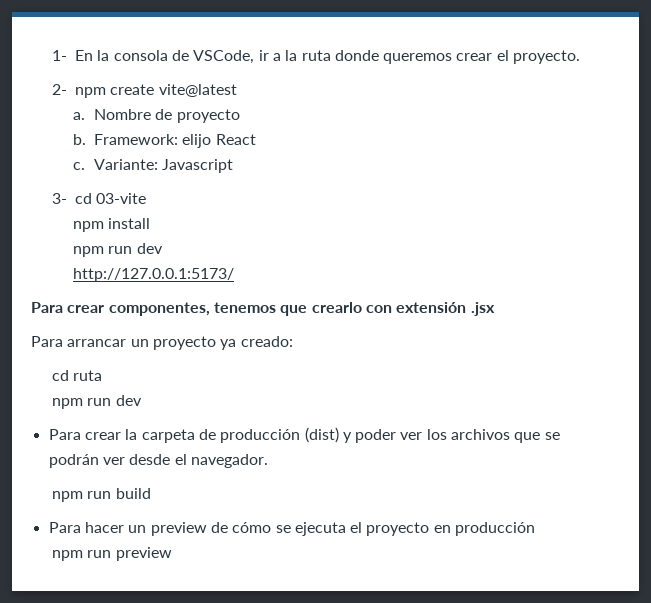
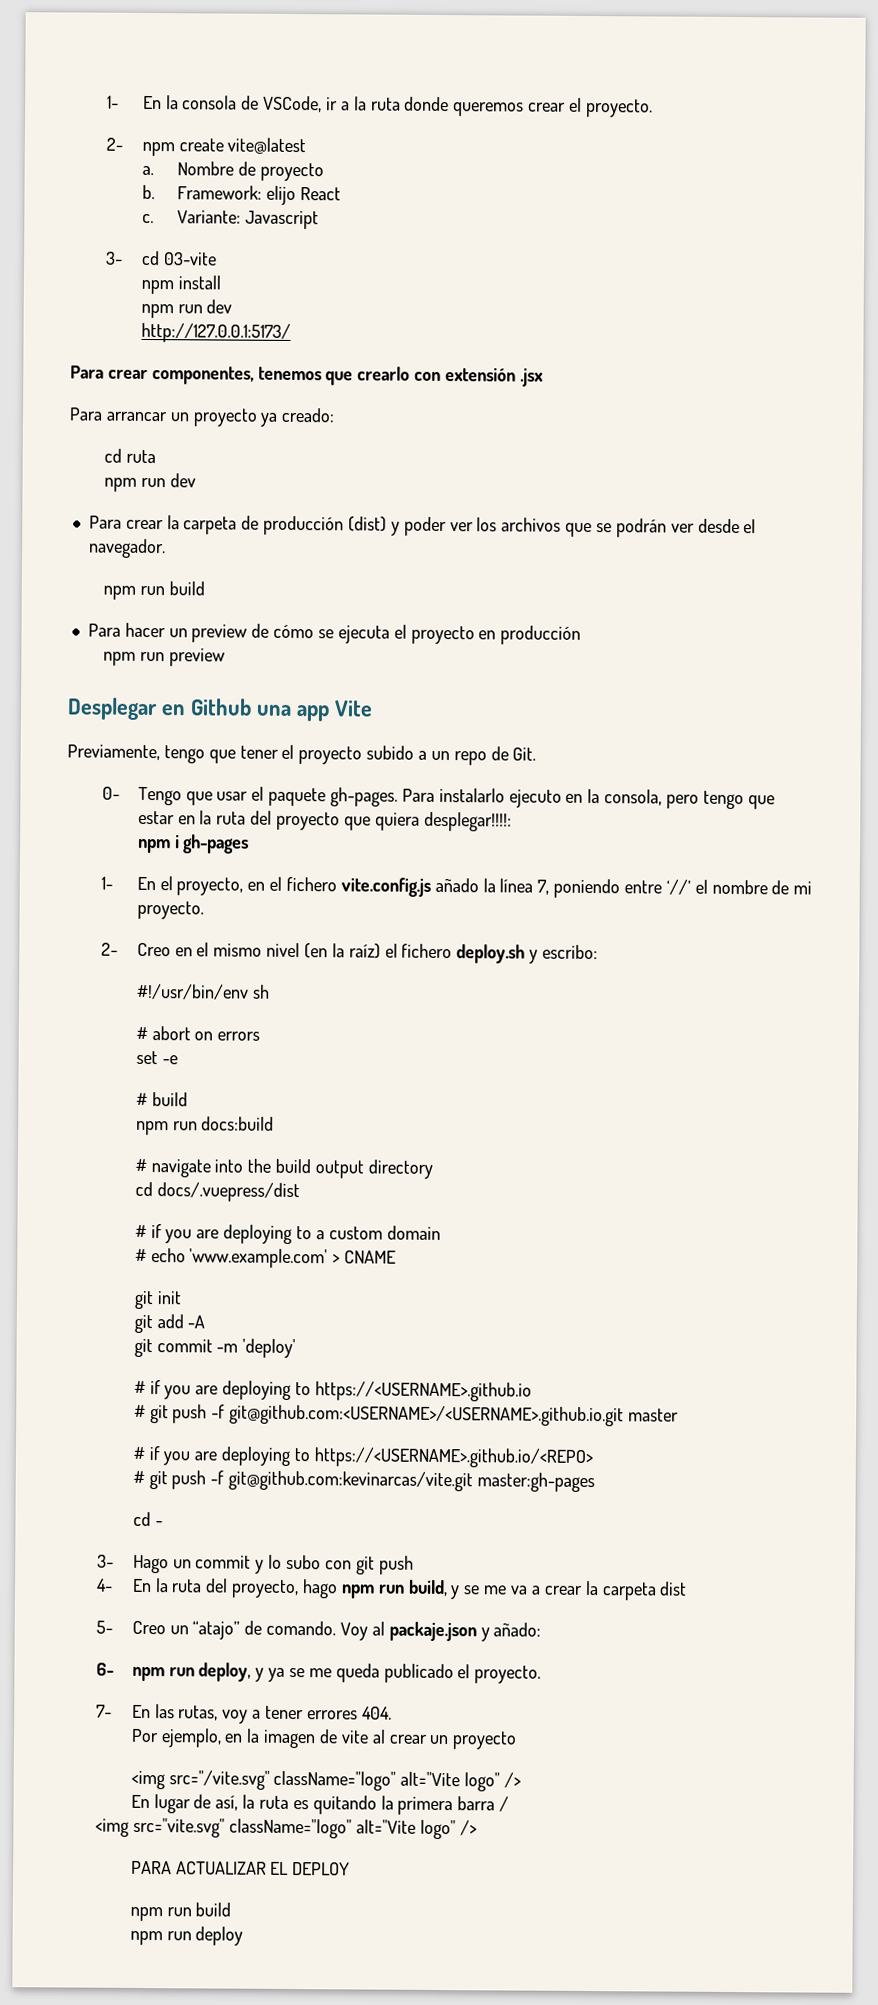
(172, 554) none -> [67,697,373,722] [67,744,537,766] [102,786,775,810] [137,810,512,832] [137,834,250,854] [101,876,813,899] [136,900,204,920] [101,942,599,964] [136,983,270,1000] [135,1026,261,1041] [135,1050,178,1065] [135,1092,188,1107] [135,1116,275,1136] [134,1158,433,1179] [134,1181,300,1203] [134,1224,441,1245] [134,1248,397,1269] [133,1290,182,1310] [133,1314,206,1334] [133,1338,297,1359] [133,1380,532,1402] [133,1404,680,1427] [132,1446,593,1469] [132,1470,596,1493] [132,1511,163,1527] [97,1554,414,1575] [96,1578,688,1601] [96,1620,542,1642] [96,1662,542,1684] [96,1704,392,1724] [130,1728,518,1750] [130,1770,522,1792] [130,1794,510,1816] [95,1817,477,1840] [130,1860,351,1876] [129,1902,232,1922] [129,1926,244,1946] // Desplegar en Github una app Vite // Previamente, tengo que tener el proyecto subido a un repo de Git. // 0- Tengo que usar el paquete gh-pages. Para instalarlo ejecuto en la consola, pero tengo que estar en la ruta del proyecto que quiera desplegar!!!!: // npm i gh-pages // 1- En el proyecto, en el fichero vite.config.js añado la línea 7, poniendo entre ‘//’ el nombre de mi proyecto. // 2- Creo en el mismo nivel (en la raíz) el fichero deploy.sh y escribo: // #!/usr/bin/env sh // # abort on errors // set -e // # build // npm run docs:build // # navigate into the build output directory // cd docs/.vuepress/dist // # if you are deploying to a custom domain // # echo 'www.example.com' > CNAME // git init // git add -A // git commit -m 'deploy' // # if you are deploying to https://<USERNAME>.github.io // # git push -f git@github.com:<USERNAME>/<USERNAME>.github.io.git master // # if you are deploying to https://<USERNAME>.github.io/<REPO> // # git push -f git@github.com:kevinarcas/vite.git master:gh-pages // cd - // 3- Hago un commit y lo subo con git push // 4- En la ruta del proyecto, hago npm run build, y se me va a crear la carpeta dist // 5- Creo un “atajo” de comando. Voy al packaje.json y añado: // 6- npm run deploy, y ya se me queda publicado el proyecto. // 7- En las rutas, voy a tener errores 404. // Por ejemplo, en la imagen de vite al crear un proyecto // <img src="/vite.svg" className="logo" alt="Vite logo" /> // En lugar de así, la ruta es quitando la primera barra / // <img src="vite.svg" className="logo" alt="Vite logo" /> // PARA ACTUALIZAR EL DEPLOY // npm run build // npm run deploy

